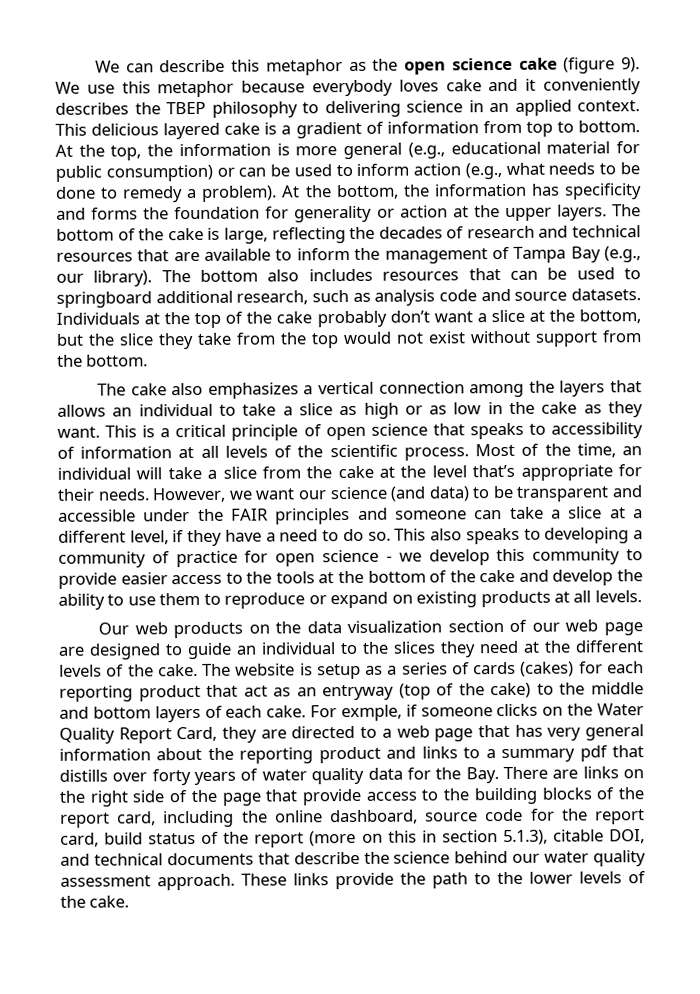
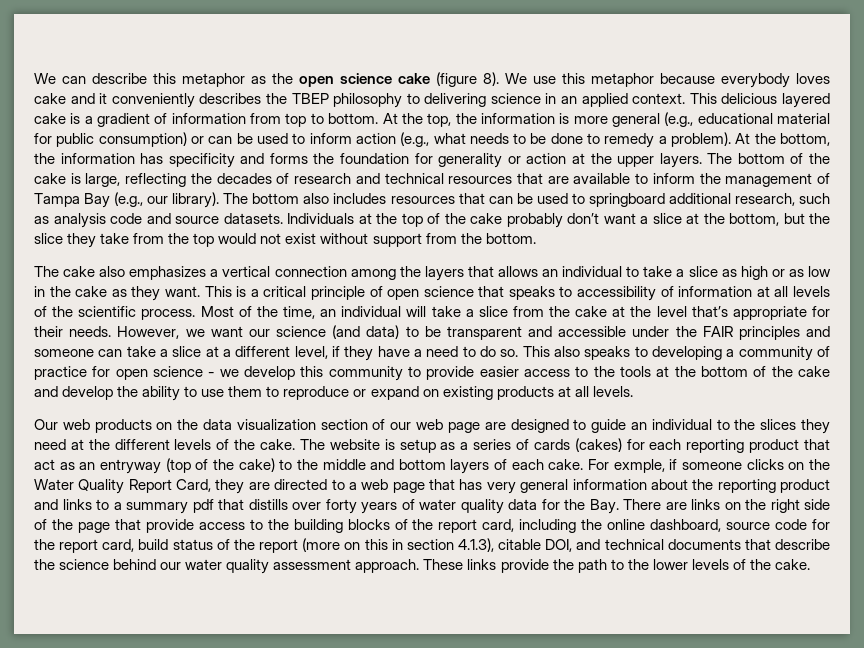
[620,57,640,73] 9). -> [483,72,499,86] 8).
[502,829,548,846] 5.1.3), -> [457,538,494,552] 4.1.3),

